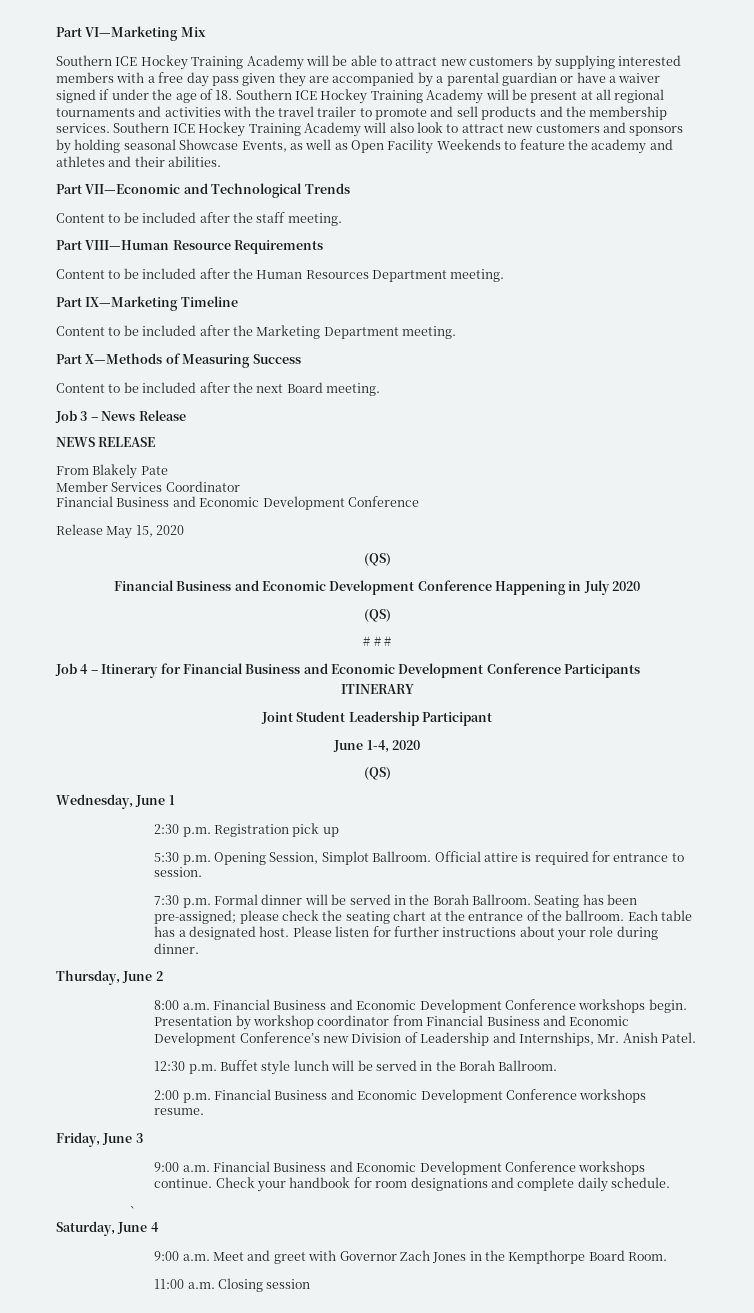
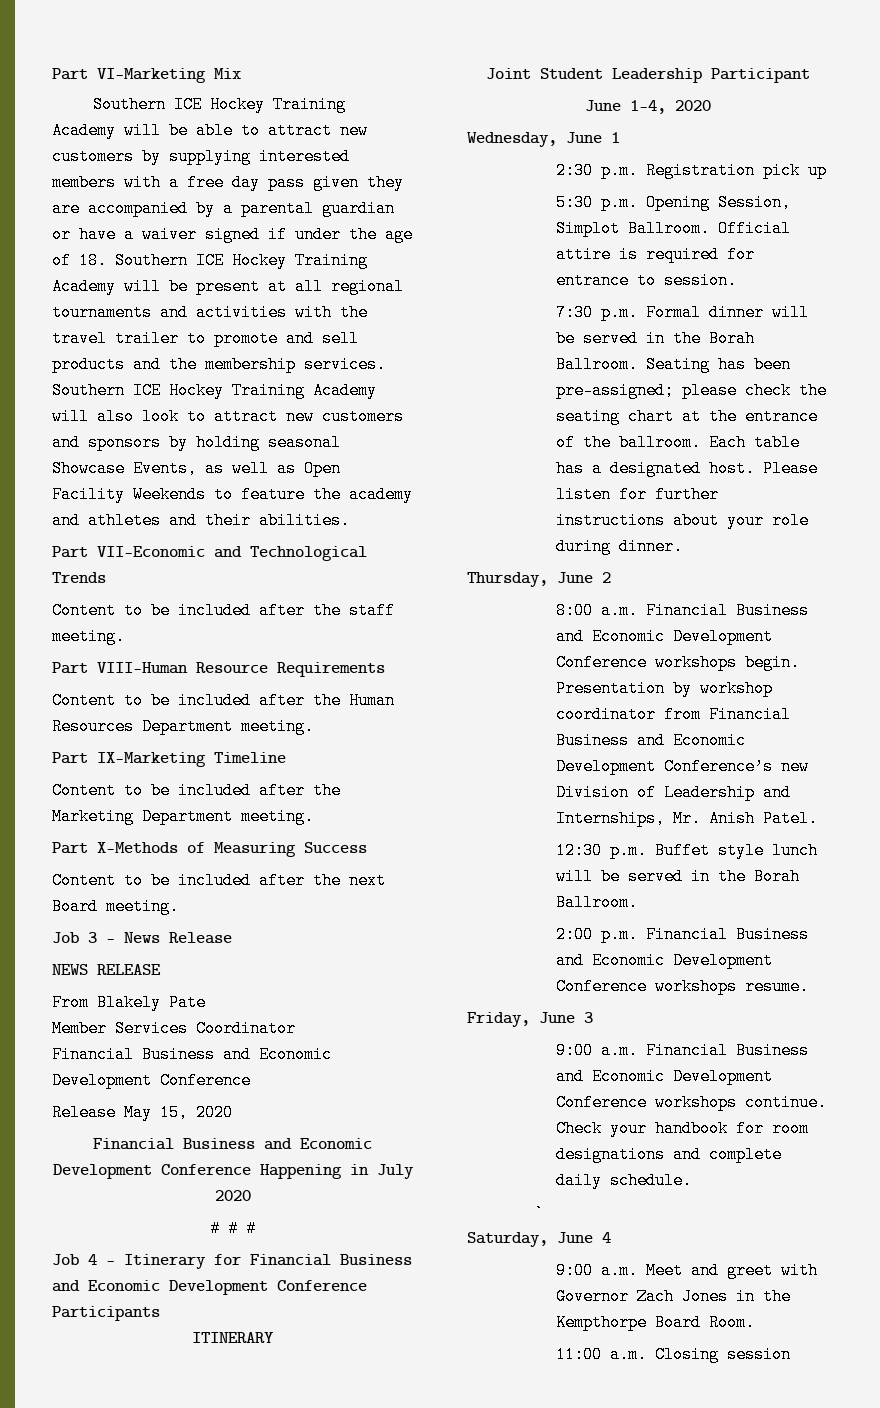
[363,553,391,566] // (QS) -> (233, 1112) none
[363,609,391,622] // (QS) -> (251, 1195) none
[363,767,391,780] // (QS) -> (711, 105) none

